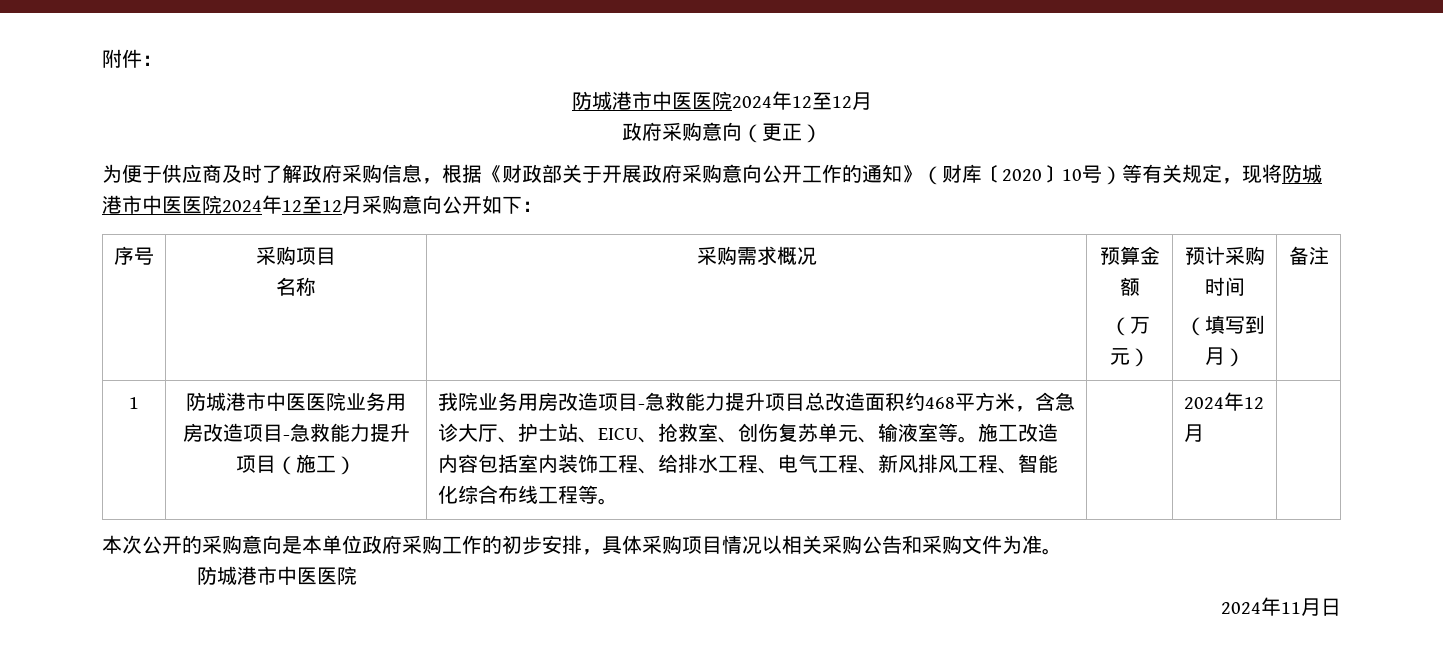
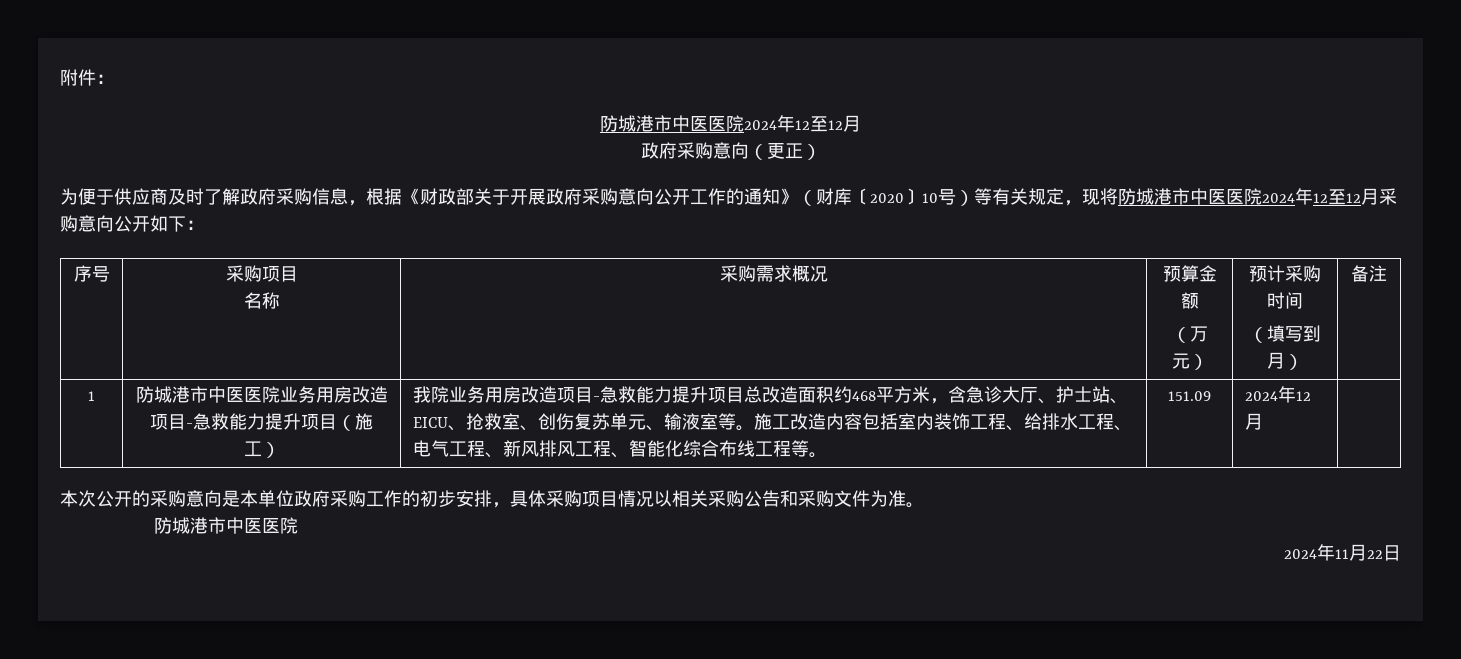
(618, 501) none -> [1168,391,1211,401] 151.09
(1321, 607) none -> [1367,550,1383,559] 22

